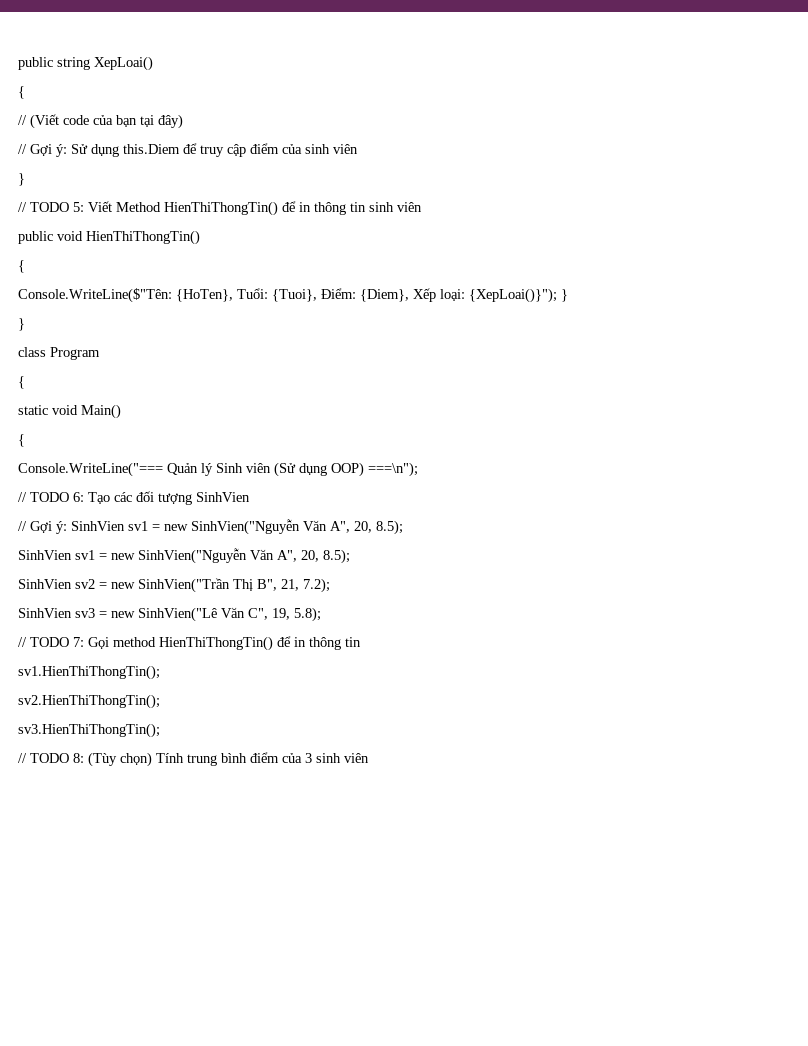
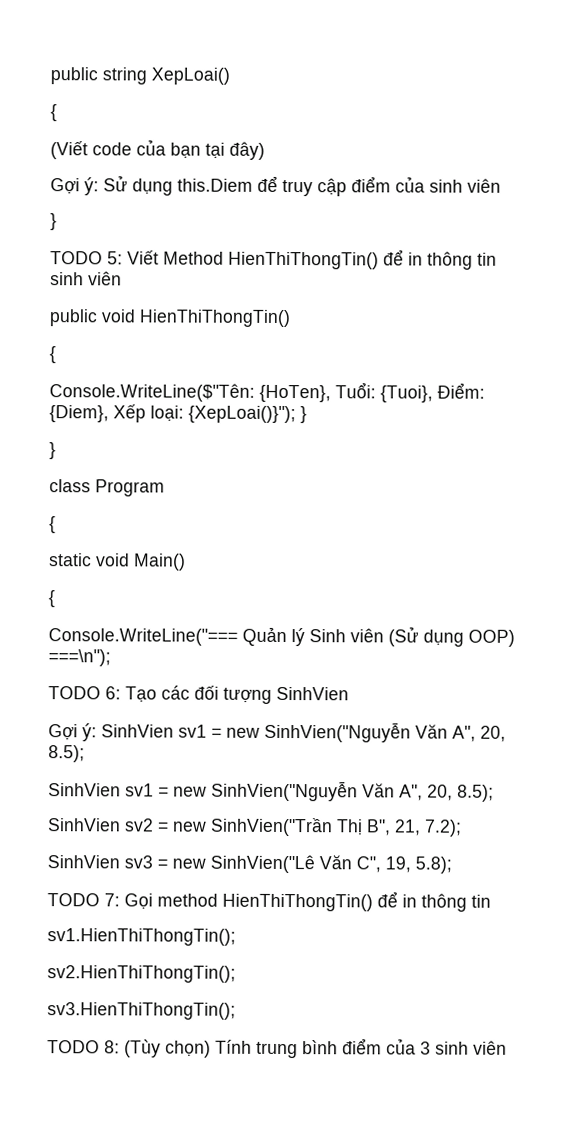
[18,115,27,125] // -> (57, 113) none
[18,144,27,154] // -> (265, 150) none
[18,202,27,212] // -> (57, 222) none
[18,492,27,502] // -> (111, 658) none
[18,521,27,531] // -> (349, 693) none
[18,637,27,647] // -> (452, 865) none
[18,753,27,763] // -> (236, 1011) none

